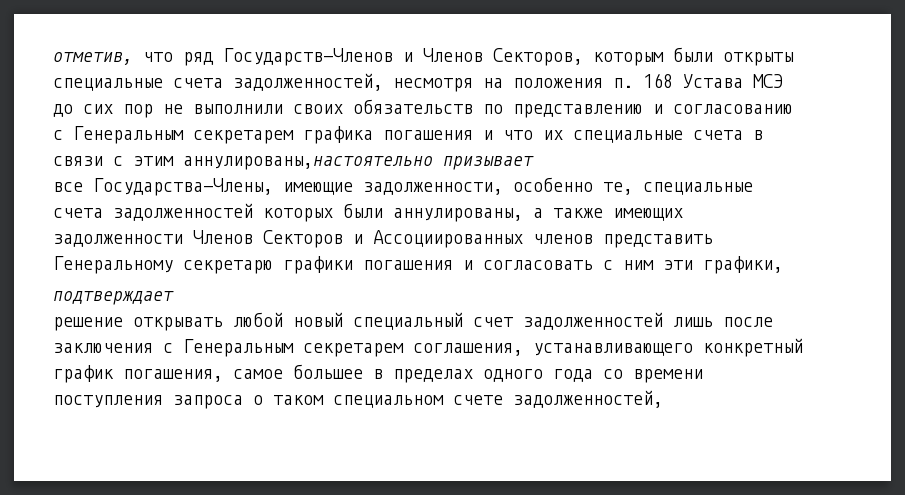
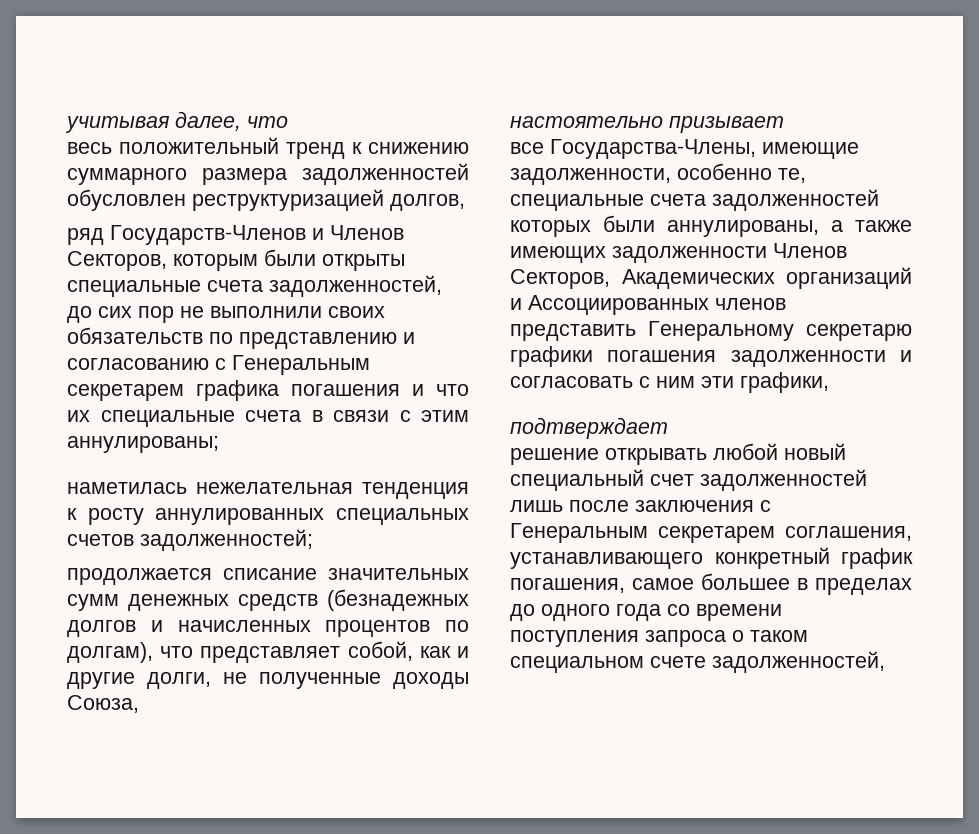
[53,52,173,65] отметив, что -> [65,111,288,133] [67,137,469,159] [67,163,469,185] [67,189,465,211] учитывая далее, что // весь положительный тренд к снижению суммарного размера задолженностей обусловлен реструктуризацией долгов, //
[393,73,783,92] несмотря на положения п. 168 Устава МСЭ -> (442, 286) none
[183,156,433,170] аннулированы,настоятельно -> [67,436,219,453] [67,482,469,499] [67,508,470,525] [67,529,313,551] [67,568,469,585] [67,589,469,611] [67,620,469,637] [67,641,469,663] [67,672,469,689] [67,695,139,713] [510,116,663,128] аннулированы; // наметилась нежелательная тенденция к росту аннулированных специальных счетов задолженностей; // продолжается списание значительных сумм денежных средств (безнадежных долгов и начисленных процентов по долгам), что представляет собой, как и другие долги, не полученные доходы Союза, // настоятельно
[263,230,343,248] Секторов -> [510,267,912,289] Секторов, Академических организаций
(453, 265) none -> [730,350,886,367] задолженности
(473, 376) none -> [510,604,535,621] до

